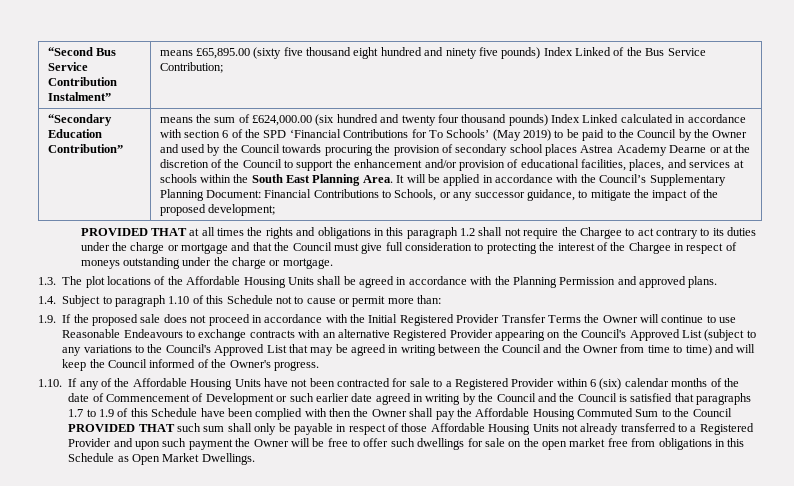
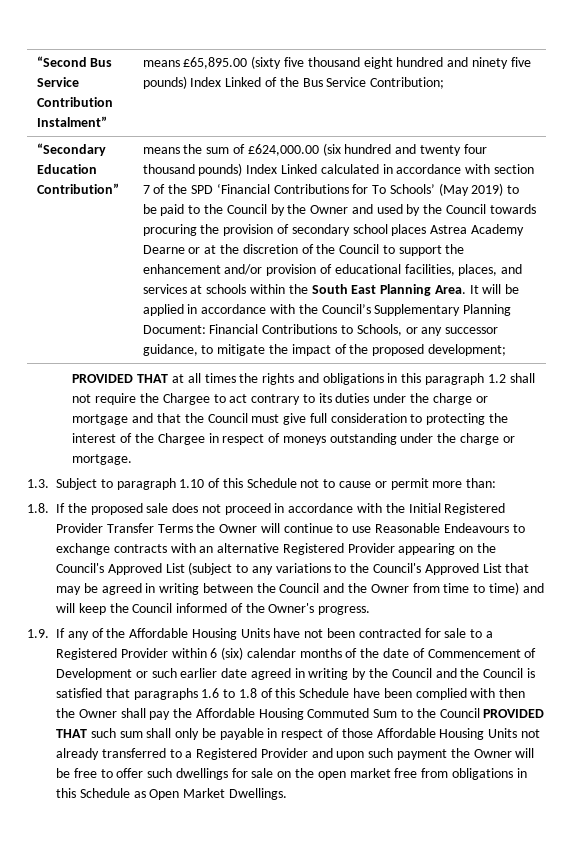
[222,130,229,138] 6 -> [142,185,150,194] 7
[62,276,718,288] [38,296,56,304] The plot locations of the Affordable Housing Units shall be agreed in accordance with the Planning Permission and approved plans. // 1.4. -> (49, 483) none
[38,315,56,323] 1.9. -> [27,503,49,513] 1.8.
[38,379,62,387] 1.10. -> [27,629,49,638] 1.9.
[68,409,114,417] 1.7 to 1.9 -> [201,688,257,698] 1.6 to 1.8

